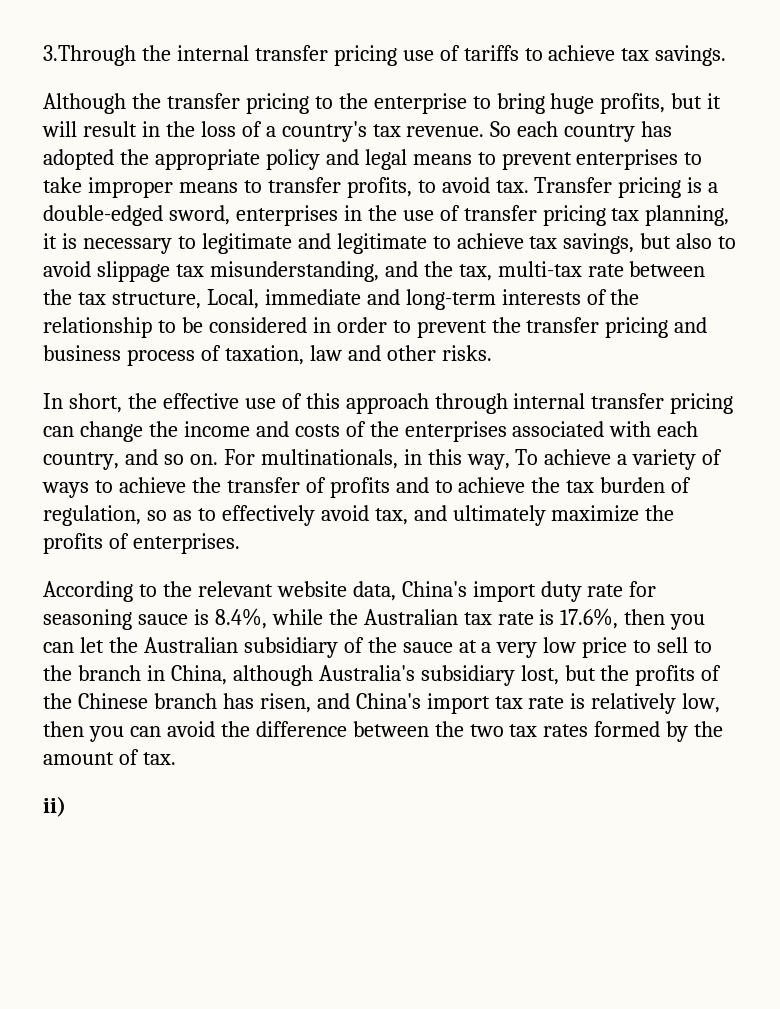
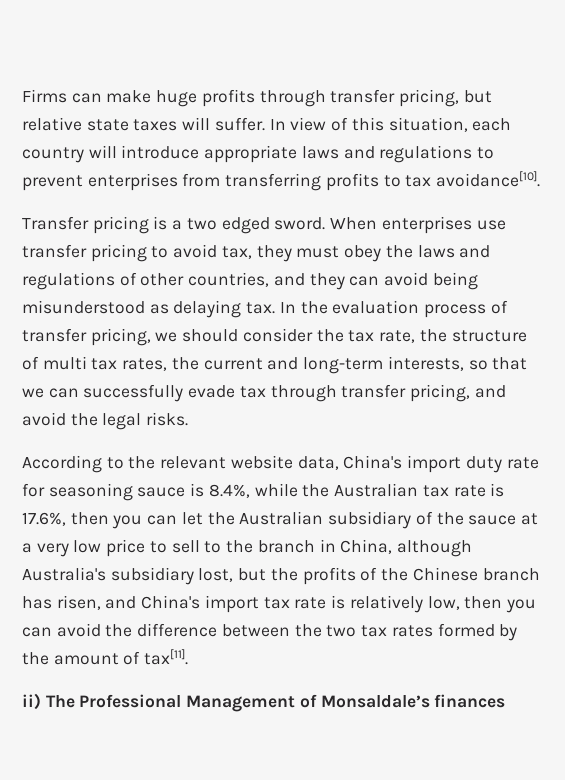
[43,45,727,66] [43,93,722,114] [42,121,673,142] [43,149,703,170] [43,177,719,198] [43,205,730,226] [43,233,737,254] [43,261,706,282] [43,289,640,310] [43,317,708,338] [43,345,492,366] [43,393,734,414] [43,421,699,442] [43,449,723,470] [42,477,692,498] [43,505,675,526] [43,533,240,554] 3.Through the internal transfer pricing use of tariffs to achieve tax savings. // Although the transfer pricing to the enterprise to bring huge profits, but it will result in the loss of a country's tax revenue. So each country has adopted the appropriate policy and legal means to prevent enterprises to take improper means to transfer profits, to avoid tax. Transfer pricing is a double-edged sword, enterprises in the use of transfer pricing tax planning, it is necessary to legitimate and legitimate to achieve tax savings, but also to avoid slippage tax misunderstanding, and the tax, multi-tax rate between the tax structure, Local, immediate and long-term interests of the relationship to be considered in order to prevent the transfer pricing and business process of taxation, law and other risks. // In short, the effective use of this approach through internal transfer pricing can change the income and costs of the enterprises associated with each country, and so on. For multinationals, in this way, To achieve a variety of ways to achieve the transfer of profits and to achieve the tax burden of regulation, so as to effectively avoid tax, and ultimately maximize the profits of enterprises. -> [22,89,492,107] [22,117,512,132] [22,145,495,163] [22,171,541,191] [22,216,506,234] [22,244,491,262] [22,272,478,290] [22,300,508,318] [22,328,527,346] [22,356,528,374] [22,384,506,402] [22,412,189,430] Firms can make huge profits through transfer pricing, but relative state taxes will suffer. In view of this situation, each country will introduce appropriate laws and regulations to prevent enterprises from transferring profits to tax avoidance[10]. // Transfer pricing is a two edged sword. When enterprises use transfer pricing to avoid tax, they must obey the laws and regulations of other countries, and they can avoid being misunderstood as delaying tax. In the evaluation process of transfer pricing, we should consider the tax rate, the structure of multi tax rates, the current and long-term interests, so that we can successfully evade tax through transfer pricing, and avoid the legal risks.
[142,752,176,765] tax. -> [144,649,189,665] tax[11].
(66, 806) none -> [45,694,506,712] The Professional Management of Monsaldale’s finances

